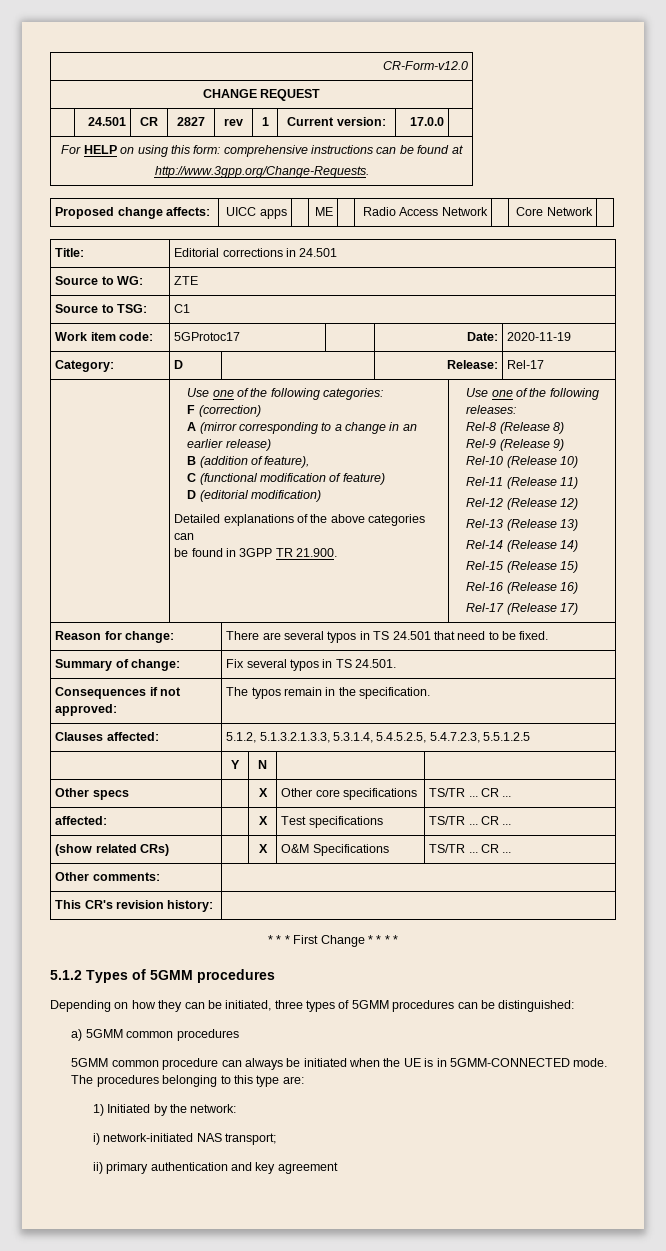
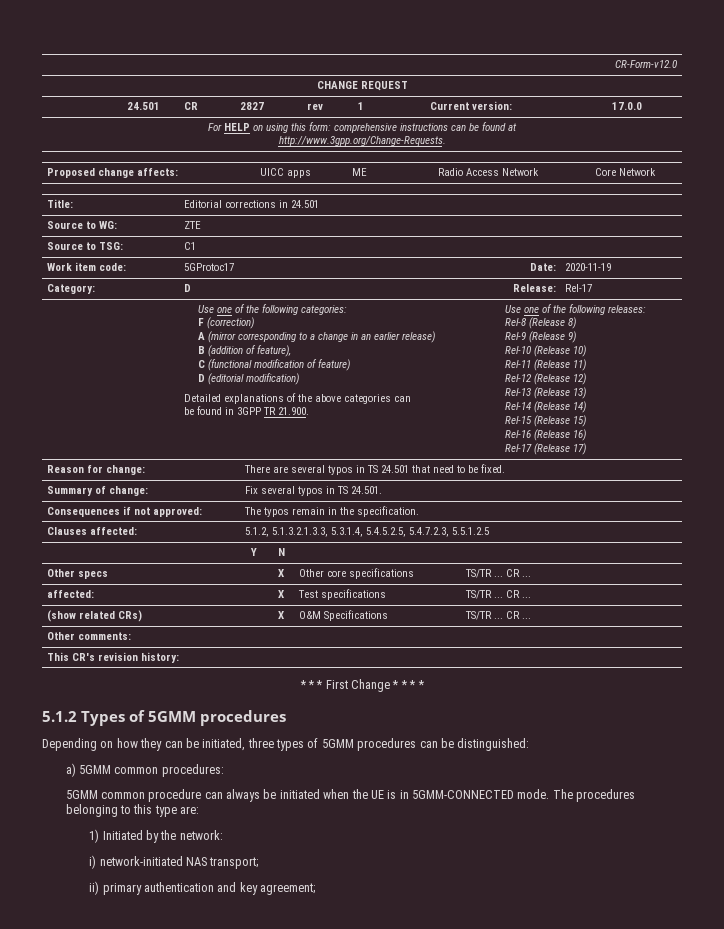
[176,1029,239,1041] procedures -> [161,764,224,777] procedures:
[277,1162,338,1174] agreement -> [260,883,316,895] agreement;

